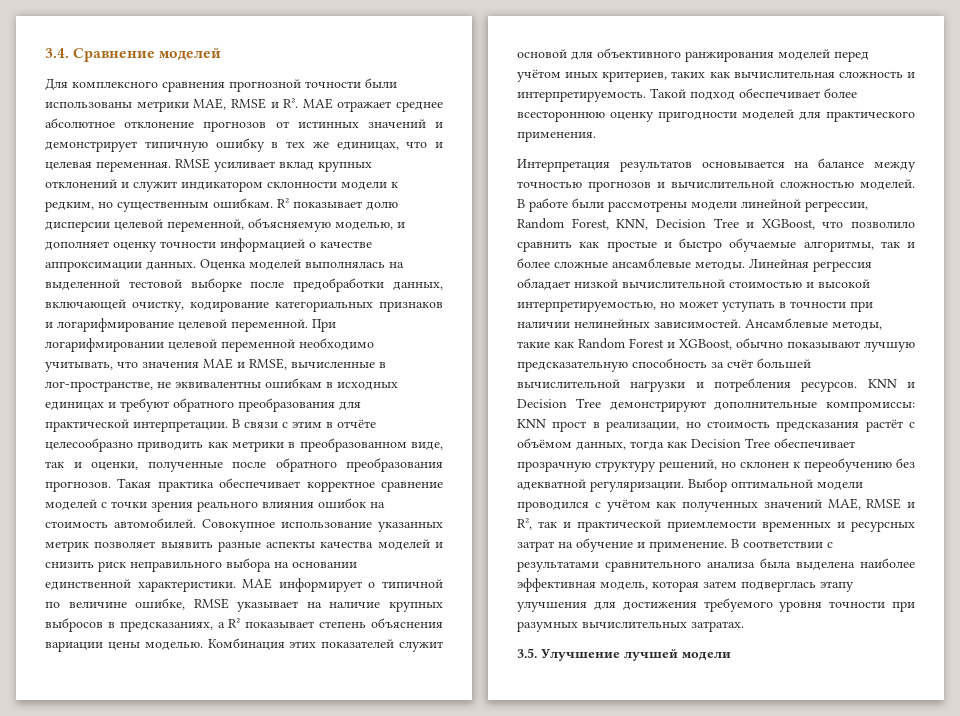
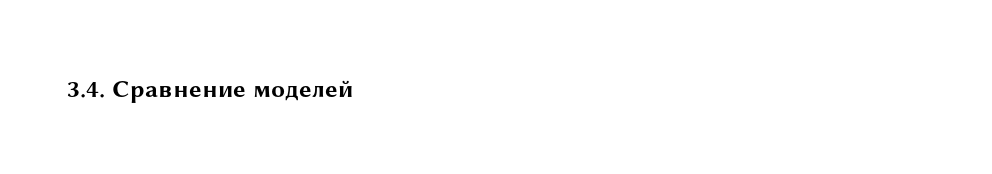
[45,78,397,92] [45,98,443,112] [45,118,443,132] [45,138,443,152] [45,158,372,172] [45,179,398,192] [45,198,398,212] [45,218,405,232] [45,238,372,252] [45,259,404,272] [45,278,444,292] [45,299,443,312] [45,318,336,332] [45,338,374,352] [45,358,386,372] [45,378,398,392] [45,398,361,412] [45,419,376,432] [45,438,443,452] [45,458,443,472] [45,478,443,492] [45,498,385,512] [45,518,443,532] [45,539,443,552] [45,558,357,572] [45,578,443,592] [45,598,443,612] [45,618,443,632] [45,638,443,652] [517,48,869,62] [517,69,915,82] [517,88,857,102] [517,109,915,122] [517,131,596,142] [517,158,916,172] [517,179,915,192] [517,198,868,212] [517,218,915,230] [517,238,915,252] [517,258,872,272] [517,278,870,290] [517,301,873,312] [517,318,882,330] [517,338,915,352] [517,358,811,372] [517,378,915,392] [517,398,915,412] [517,419,915,432] [517,438,855,450] [517,458,915,472] [517,478,863,492] [517,498,915,512] [517,518,915,532] [517,538,833,552] [517,558,915,572] [517,578,854,592] [517,598,915,612] [517,621,744,632] [517,648,731,661] // Для комплексного сравнения прогнозной точности были использованы метрики MAE, RMSE и R². MAE отражает среднее абсолютное отклонение прогнозов от истинных значений и демонстрирует типичную ошибку в тех же единицах, что и целевая переменная. RMSE усиливает вклад крупных отклонений и служит индикатором склонности модели к редким, но существенным ошибкам. R² показывает долю дисперсии целевой переменной, объясняемую моделью, и дополняет оценку точности информацией о качестве аппроксимации данных. Оценка моделей выполнялась на выделенной тестовой выборке после предобработки данных, включающей очистку, кодирование категориальных признаков и логарифмирование целевой переменной. При логарифмировании целевой переменной необходимо учитывать, что значения MAE и RMSE, вычисленные в лог-пространстве, не эквивалентны ошибкам в исходных единицах и требуют обратного преобразования для практической интерпретации. В связи с этим в отчёте целесообразно приводить как метрики в преобразованном виде, так и оценки, полученные после обратного преобразования прогнозов. Такая практика обеспечивает корректное сравнение моделей с точки зрения реального влияния ошибок на стоимость автомобилей. Совокупное использование указанных метрик позволяет выявить разные аспекты качества моделей и снизить риск неправильного выбора на основании единственной характеристики. MAE информирует о типичной по величине ошибке, RMSE указывает на наличие крупных выбросов в предсказаниях, а R² показывает степень объяснения вариации цены моделью. Комбинация этих показателей служит основой для объективного ранжирования моделей перед учётом иных критериев, таких как вычислительная сложность и интерпретируемость. Такой подход обеспечивает более всестороннюю оценку пригодности моделей для практического применения. // Интерпретация результатов основывается на балансе между точностью прогнозов и вычислительной сложностью моделей. В работе были рассмотрены модели линейной регрессии, Random Forest, KNN, Decision Tree и XGBoost, что позволило сравнить как простые и быстро обучаемые алгоритмы, так и более сложные ансамблевые методы. Линейная регрессия обладает низкой вычислительной стоимостью и высокой интерпретируемостью, но может уступать в точности при наличии нелинейных зависимостей. Ансамблевые методы, такие как Random Forest и XGBoost, обычно показывают лучшую предсказательную способность за счёт большей вычислительной нагрузки и потребления ресурсов. KNN и Decision Tree демонстрируют дополнительные компромиссы: KNN прост в реализации, но стоимость предсказания растёт с объёмом данных, тогда как Decision Tree обеспечивает прозрачную структуру решений, но склонен к переобучению без адекватной регуляризации. Выбор оптимальной модели проводился с учётом как полученных значений MAE, RMSE и R², так и практической приемлемости временных и ресурсных затрат на обучение и применение. В соответствии с результатами сравнительного анализа была выделена наиболее эффективная модель, которая затем подверглась этапу улучшения для достижения требуемого уровня точности при разумных вычислительных затратах. // 3.5. Улучшение лучшей модели -> (353, 90) none

